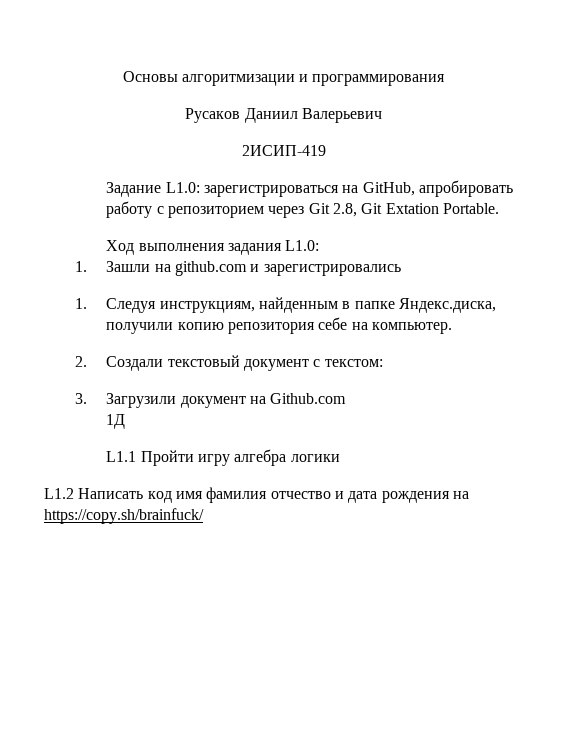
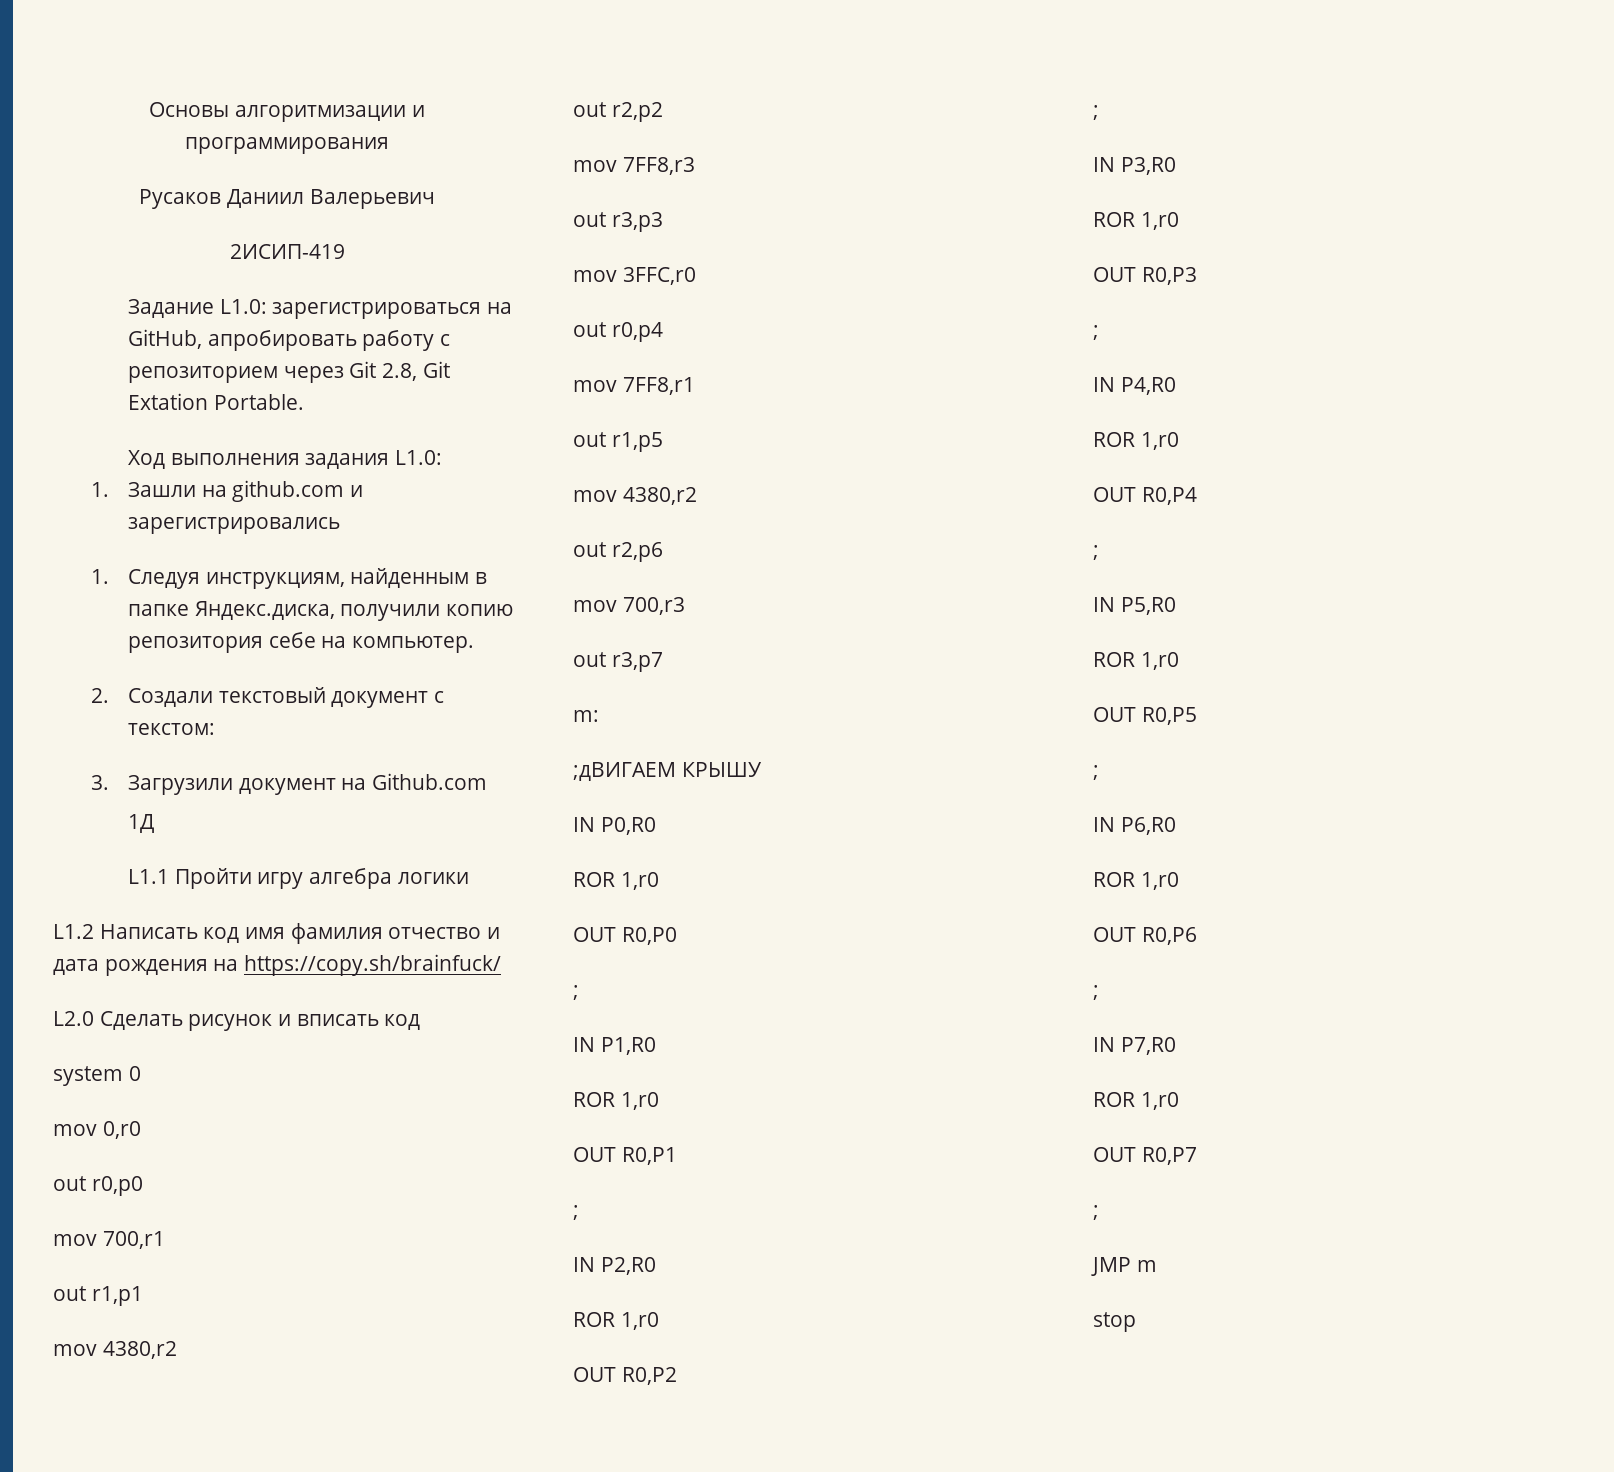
(204, 516) none -> [53,1011,421,1031] [53,1066,141,1086] [53,1121,141,1139] [53,1176,143,1196] [53,1231,165,1249] [53,1286,143,1306] [53,1341,177,1359] [573,102,663,122] [573,157,695,175] [573,212,663,232] [573,267,696,285] [573,322,663,342] [573,377,695,395] [573,432,663,452] [573,487,697,505] [573,542,663,562] [573,597,685,615] [573,652,663,672] [573,710,599,722] [573,762,762,781] [573,817,656,835] [573,872,659,890] [573,927,677,945] [573,985,579,1000] [573,1037,656,1055] [573,1092,659,1110] [573,1147,677,1165] [573,1205,579,1220] [573,1257,656,1275] [573,1312,659,1330] [573,1367,677,1385] [1093,105,1099,120] [1093,157,1176,175] [1093,212,1179,230] [1093,267,1197,285] [1093,325,1099,340] [1093,377,1176,395] [1093,432,1179,450] [1093,487,1197,505] [1093,545,1099,560] [1093,597,1176,615] [1093,652,1179,670] [1093,707,1197,725] [1093,765,1099,780] [1093,817,1176,835] [1093,872,1179,890] [1093,927,1197,945] [1093,985,1099,1000] [1093,1037,1176,1055] [1093,1092,1179,1110] [1093,1147,1197,1165] [1093,1205,1099,1220] [1091,1257,1157,1276] [1093,1312,1136,1332] // L2.0 Сделать рисунок и вписать код // system 0 // mov 0,r0 // out r0,p0 // mov 700,r1 // out r1,p1 // mov 4380,r2 // out r2,p2 // mov 7FF8,r3 // out r3,p3 // mov 3FFC,r0 // out r0,p4 // mov 7FF8,r1 // out r1,p5 // mov 4380,r2 // out r2,p6 // mov 700,r3 // out r3,p7 // m: // ;дВИГАЕМ КРЫШУ // IN P0,R0 // ROR 1,r0 // OUT R0,P0 // ; // IN P1,R0 // ROR 1,r0 // OUT R0,P1 // ; // IN P2,R0 // ROR 1,r0 // OUT R0,P2 // ; // IN P3,R0 // ROR 1,r0 // OUT R0,P3 // ; // IN P4,R0 // ROR 1,r0 // OUT R0,P4 // ; // IN P5,R0 // ROR 1,r0 // OUT R0,P5 // ; // IN P6,R0 // ROR 1,r0 // OUT R0,P6 // ; // IN P7,R0 // ROR 1,r0 // OUT R0,P7 // ; // JMP m // stop

